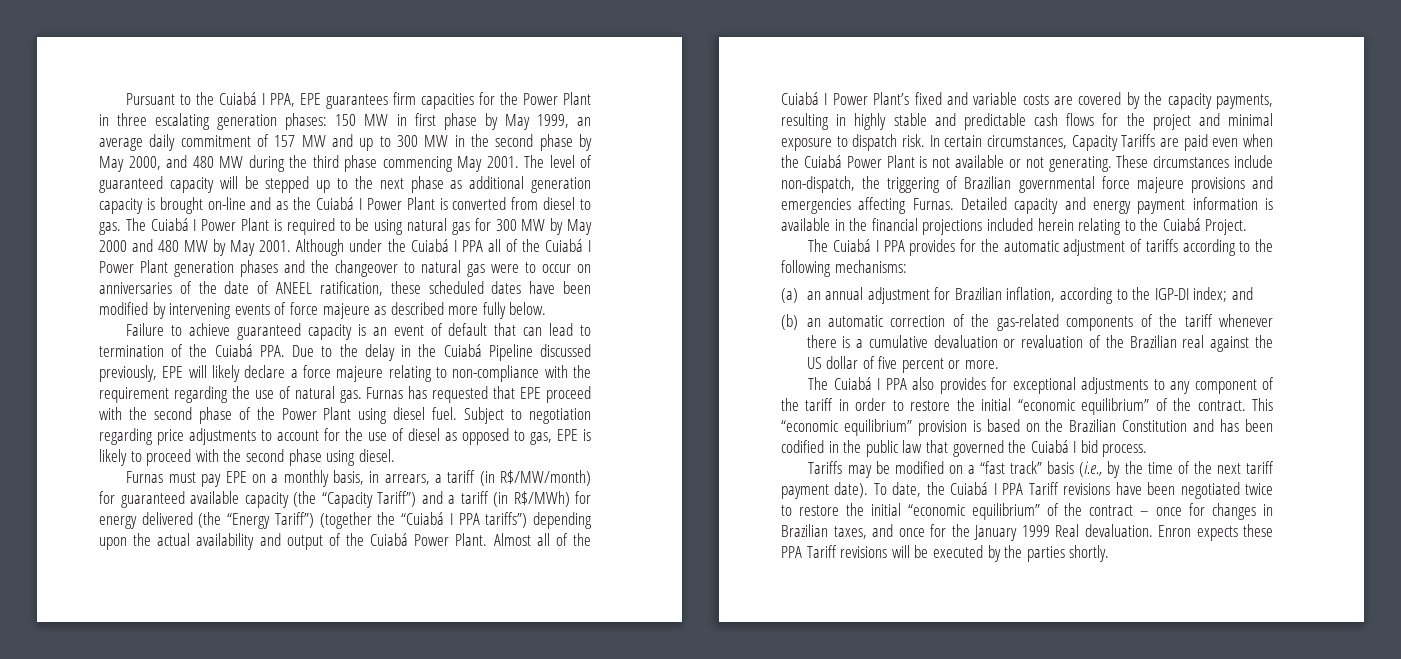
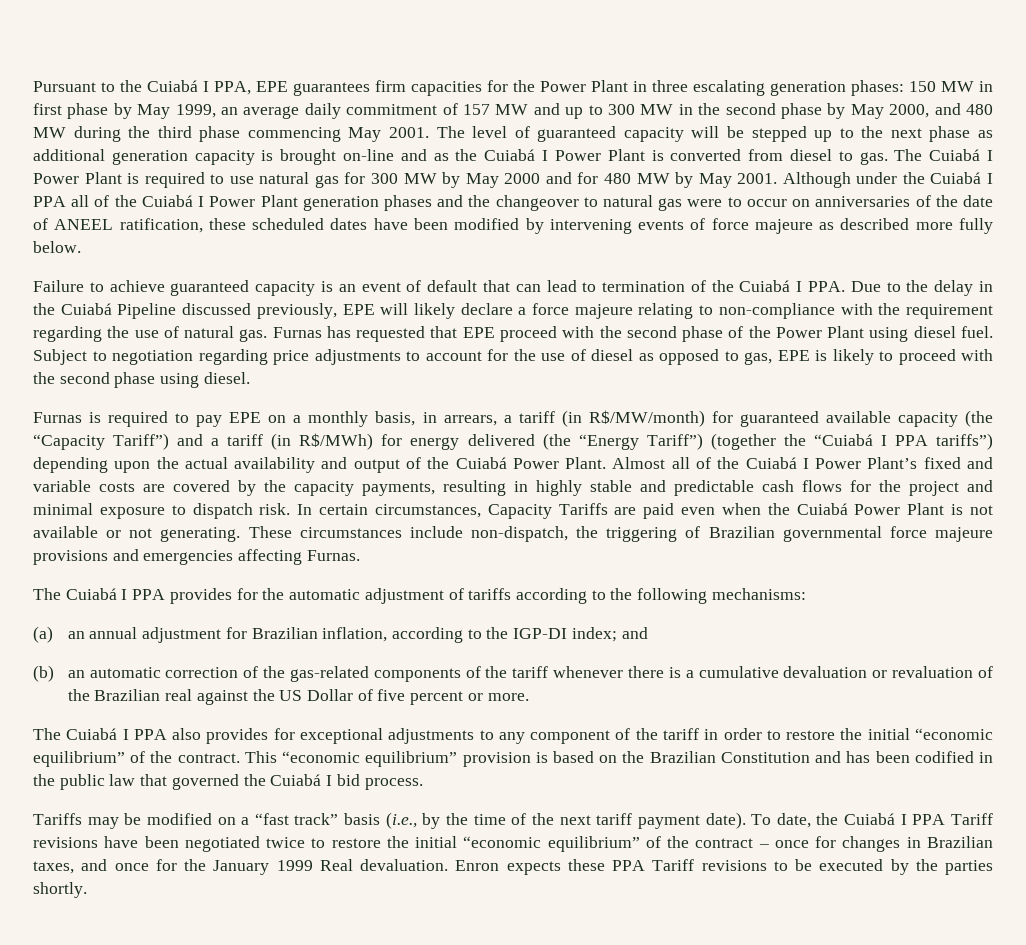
[355,218,404,235] be using -> [229,176,254,184] use
(154, 245) none -> [577,172,599,184] for
(253, 350) none -> [796,281,803,292] I
[168,472,196,483] must -> [89,411,190,427] is required to
[961,197,1273,214] [781,218,1248,235] Detailed capacity and energy payment information is available in the financial projections included herein relating to the Cuiabá Project. -> (360, 555) none
[826,356,859,369] dollar -> [306,689,353,701] Dollar
[891,545,910,558] will -> [773,861,788,871] to

